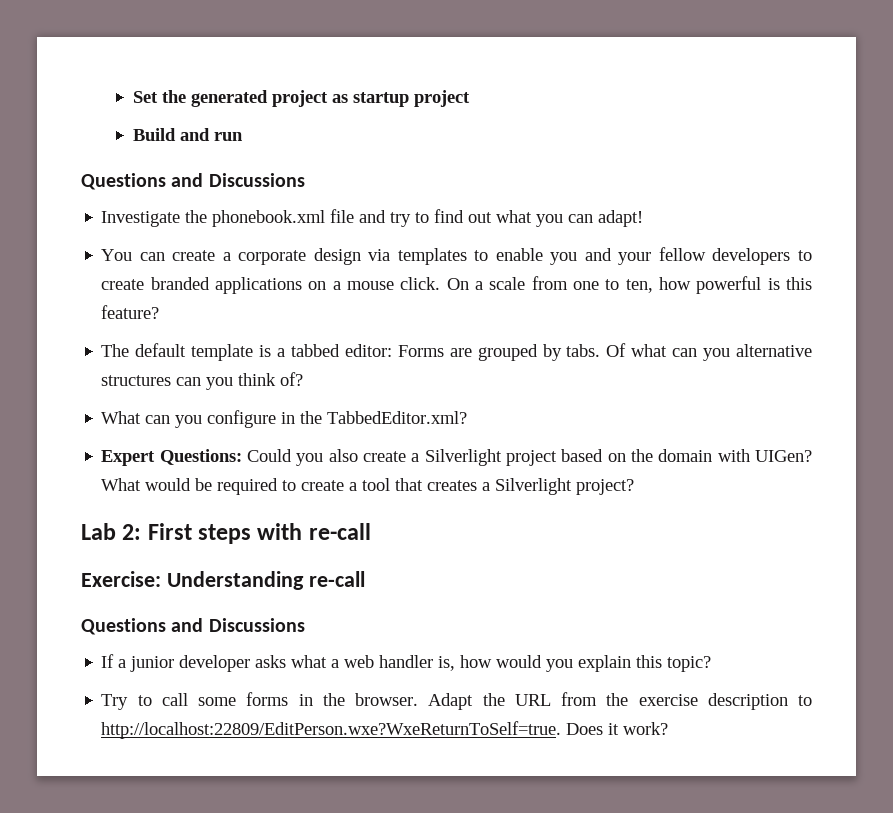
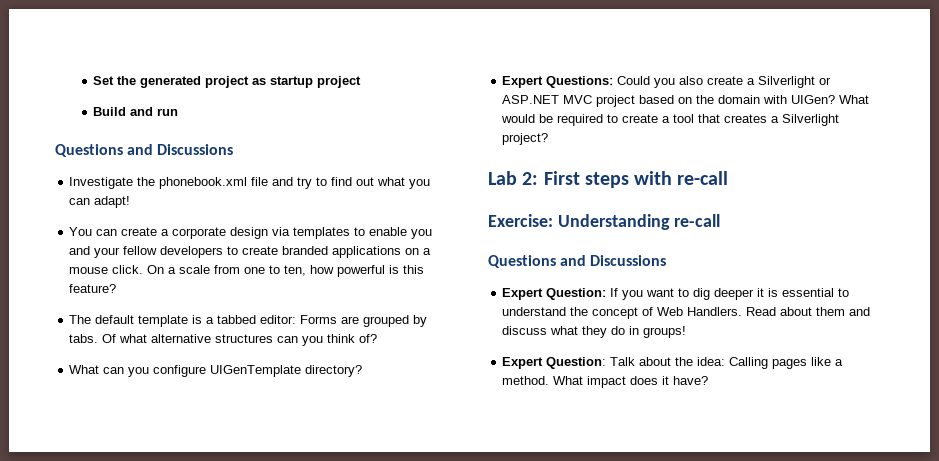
[672,348,731,361] can you -> (148, 338) none
[281,411,468,424] in the TabbedEditor.xml? -> [210,365,363,377] UIGenTemplate directory?
(502, 457) none -> [819,77,832,85] [502,95,593,104] or ASP.NET MVC
[101,654,712,672] [101,692,813,710] [101,721,669,739] If a junior developer asks what a web handler is, how would you explain this topic? // Try to call some forms in the browser. Adapt the URL from the exercise description to http://localhost:22809/EditPerson.wxe?WxeReturnToSelf=true. Does it work? -> [502,288,850,300] [502,307,871,319] [502,326,687,338] [502,357,844,369] [502,376,709,388] Expert Question: If you want to dig deeper it is essential to understand the concept of Web Handlers. Read about them and discuss what they do in groups! // Expert Question: Talk about the idea: Calling pages like a method. What impact does it have?

